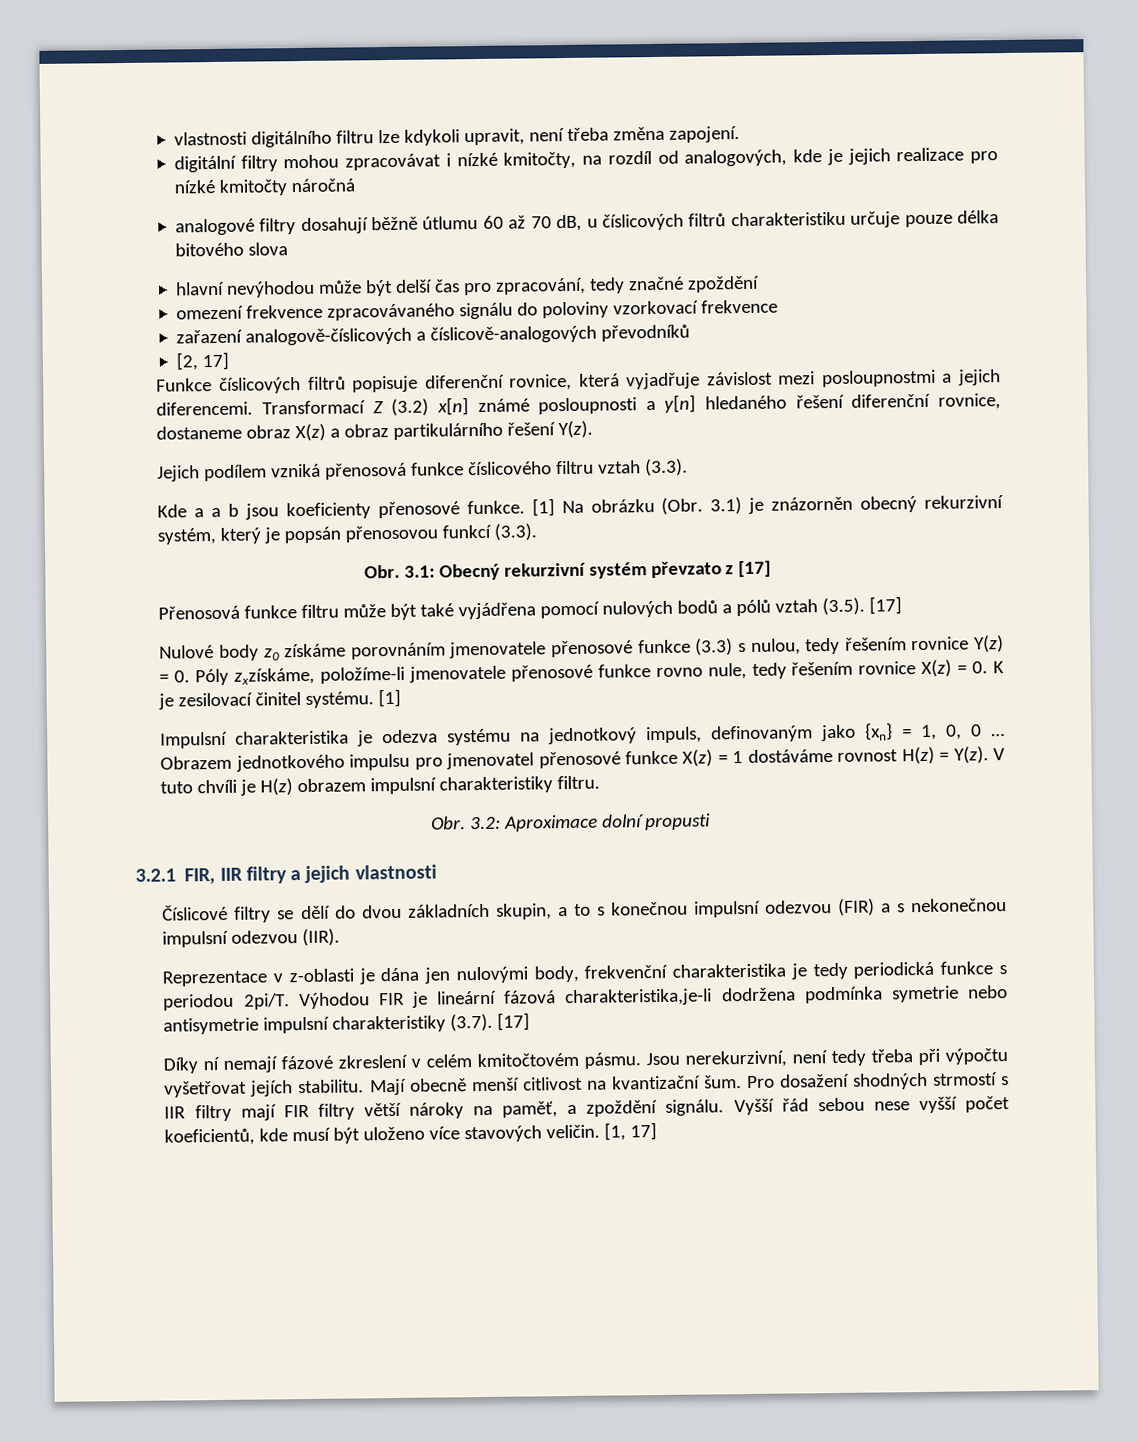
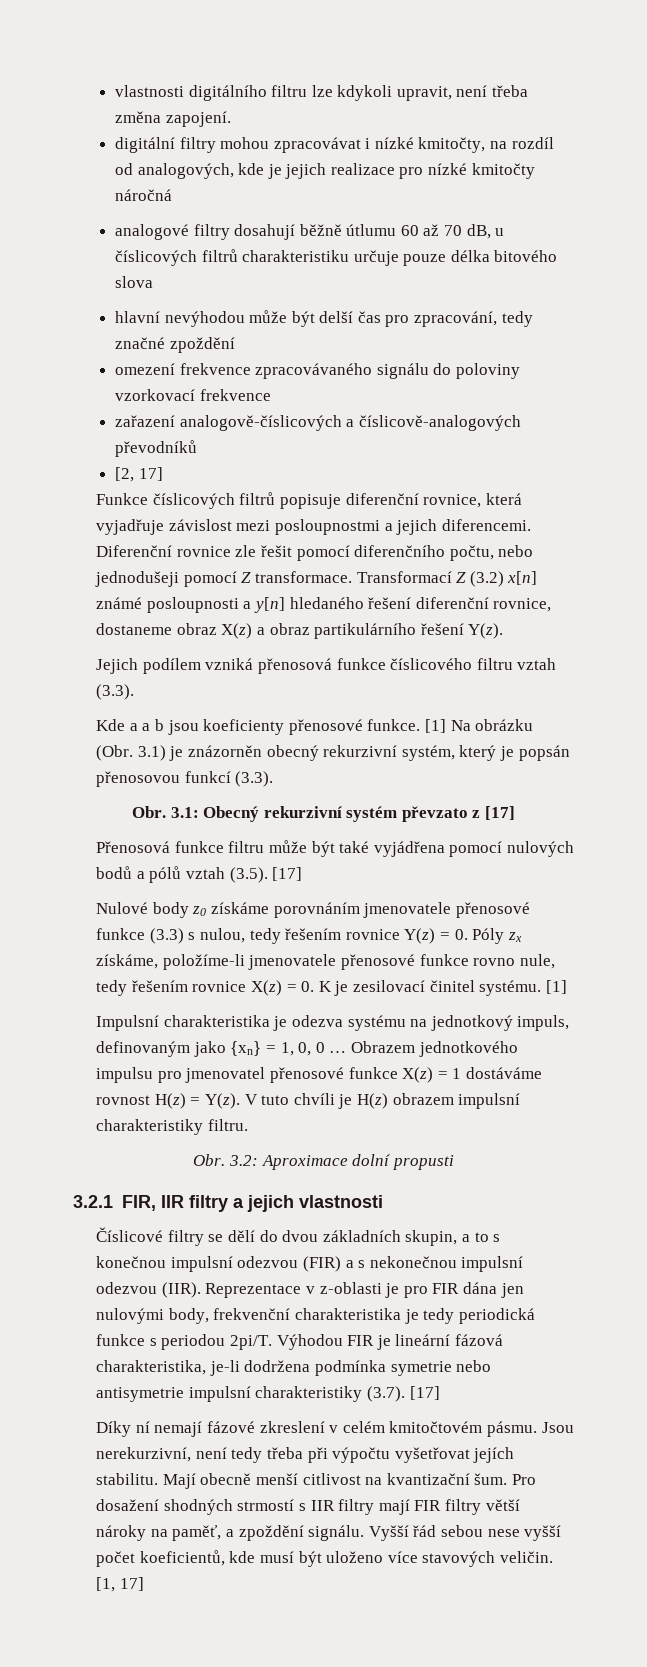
(254, 408) none -> [96,545,534,561] [95,571,353,587] Diferenční rovnice zle řešit pomocí diferenčního počtu, nebo jednodušeji pomocí Z transformace.
[234,667,316,685] zxzískáme, -> [507,932,522,942] [96,954,159,969] zx získáme,
(341, 937) // -> (201, 1290) none
(375, 976) none -> [403,1283,460,1298] pro FIR
[565,988,713,1007] charakteristika,je-li -> [96,1360,240,1376] charakteristika, je-li

